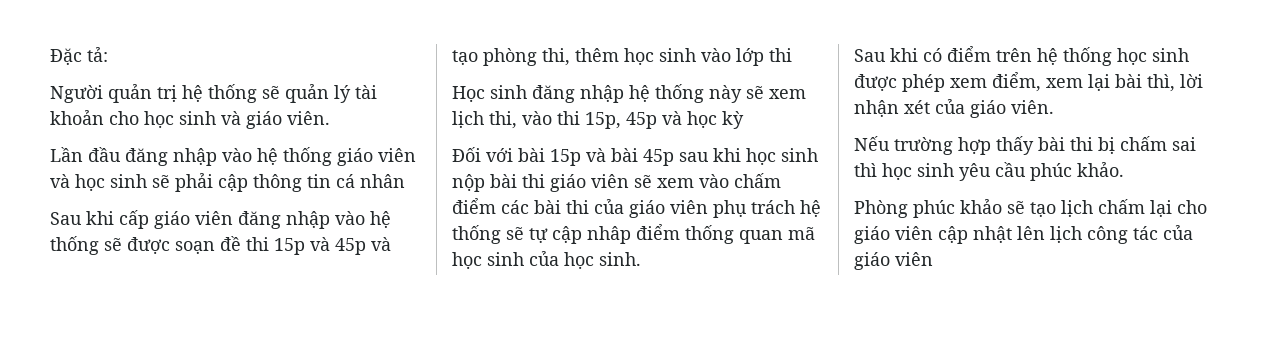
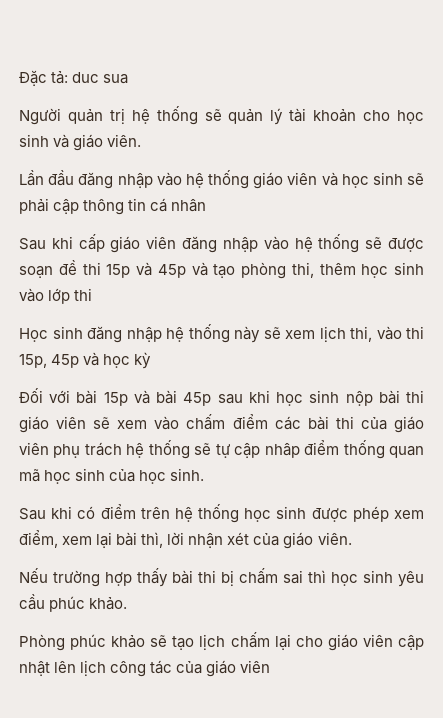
(108, 54) none -> [72,72,129,84] duc sua

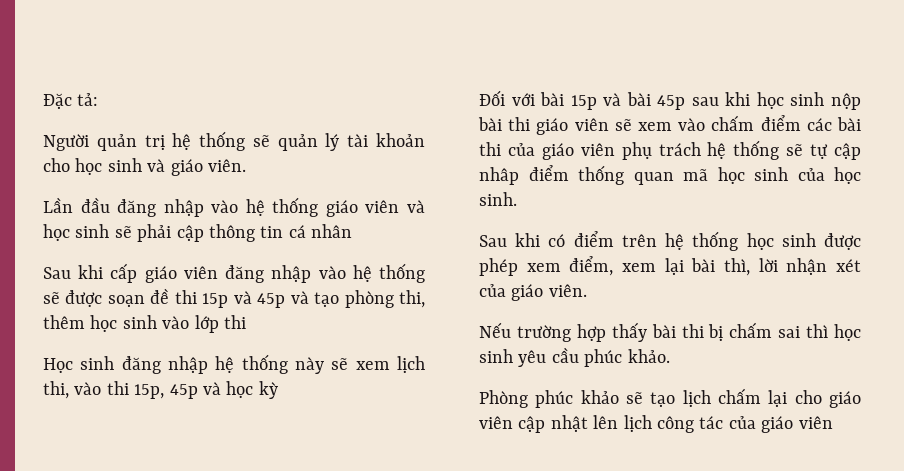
[72,72,129,84] duc sua -> (99, 99) none

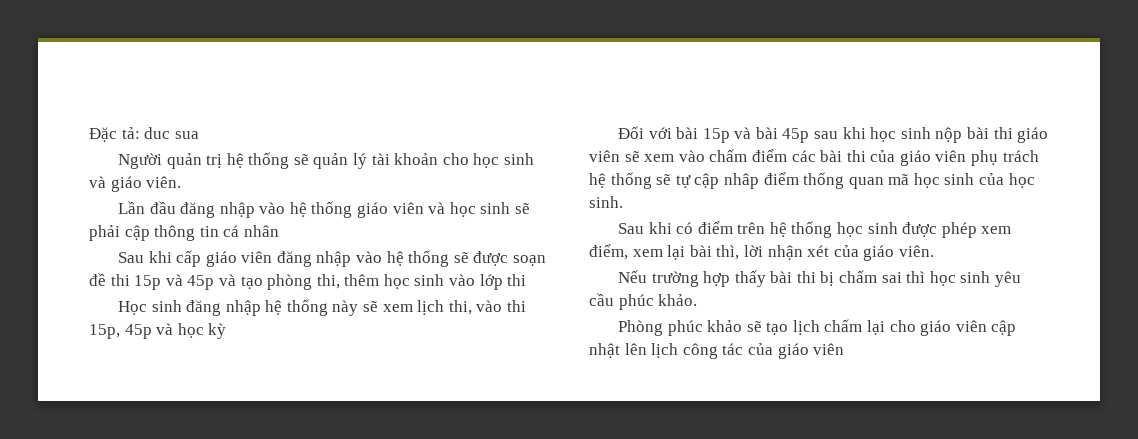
(99, 99) none -> [144,127,199,139] duc sua

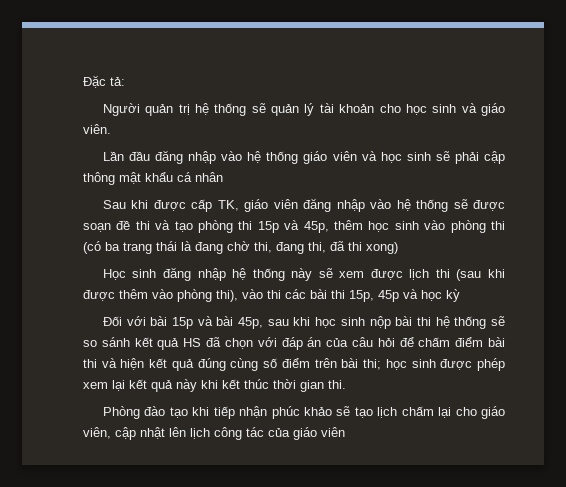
[144,127,199,139] duc sua -> (125, 81) none
[199,226,219,237] tin -> [119,172,173,184] mật khẩu
[176,250,202,267] cấp -> [153,199,239,212] được cấp TK,
[134,274,340,290] 15p và 45p và tạo phòng thi, -> [155,220,329,233] và tạo phòng thi 15p và 45p,
[479,274,527,290] lớp thi -> [450,220,505,233] [83,241,398,254] phòng thi (có ba trang thái là đang chờ thi, đang thi, đã thi xong)
[417,300,503,315] lịch thi, vào -> [370,269,505,281] [83,289,327,302] được lịch thi (sau khi được thêm vào phòng thi), vào thi các bài
[782,128,810,143] 45p -> [238,317,264,329] 45p,
[1017,127,1049,143] [589,149,1039,166] [589,172,1035,189] [589,196,623,208] [617,221,833,238] giáo viên sẽ xem vào chấm điểm các bài thi của giáo viên phụ trách hệ thống sẽ tự cập nhâp điểm thống quan mã học sinh của học sinh. // Sau khi có điểm trên hệ thống -> [435,316,506,329] [83,337,505,350] [83,358,382,371] hệ thống sẽ so sánh kết quả HS đã chọn với đáp án của câu hỏi để chấm điểm bài thi và hiện kết quả đúng cùng số điểm trên bài thi;
[589,244,934,261] [617,270,1021,287] [589,293,698,310] [617,320,663,336] điểm, xem lại bài thì, lời nhận xét của giáo viên. // Nếu trường hợp thấy bài thi bị chấm sai thì học sinh yêu cầu phúc khảo. // Phòng -> [112,379,346,392] [102,406,268,419] lại kết quả này khi kết thúc thời gian thi. // Phòng đào tạo khi tiếp nhận
[955,320,987,332] viên -> [83,427,111,439] viên,

